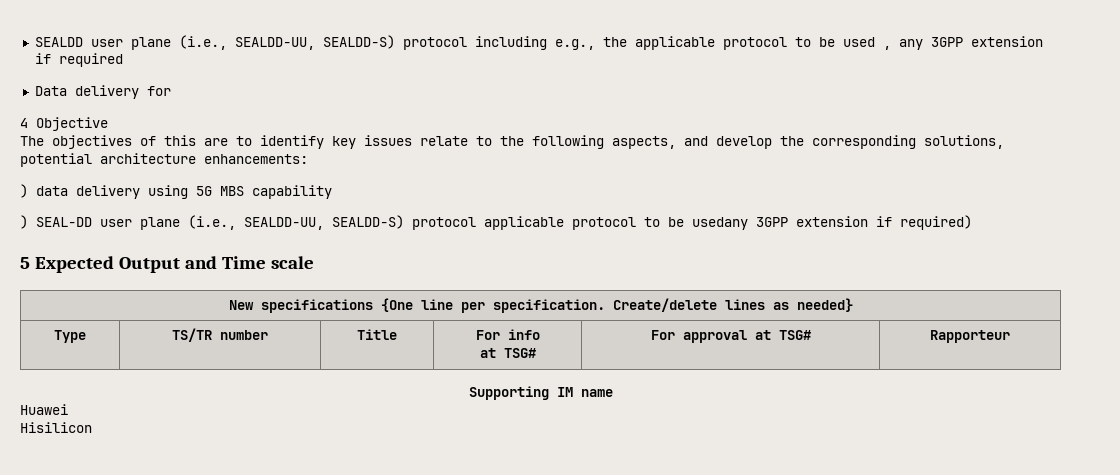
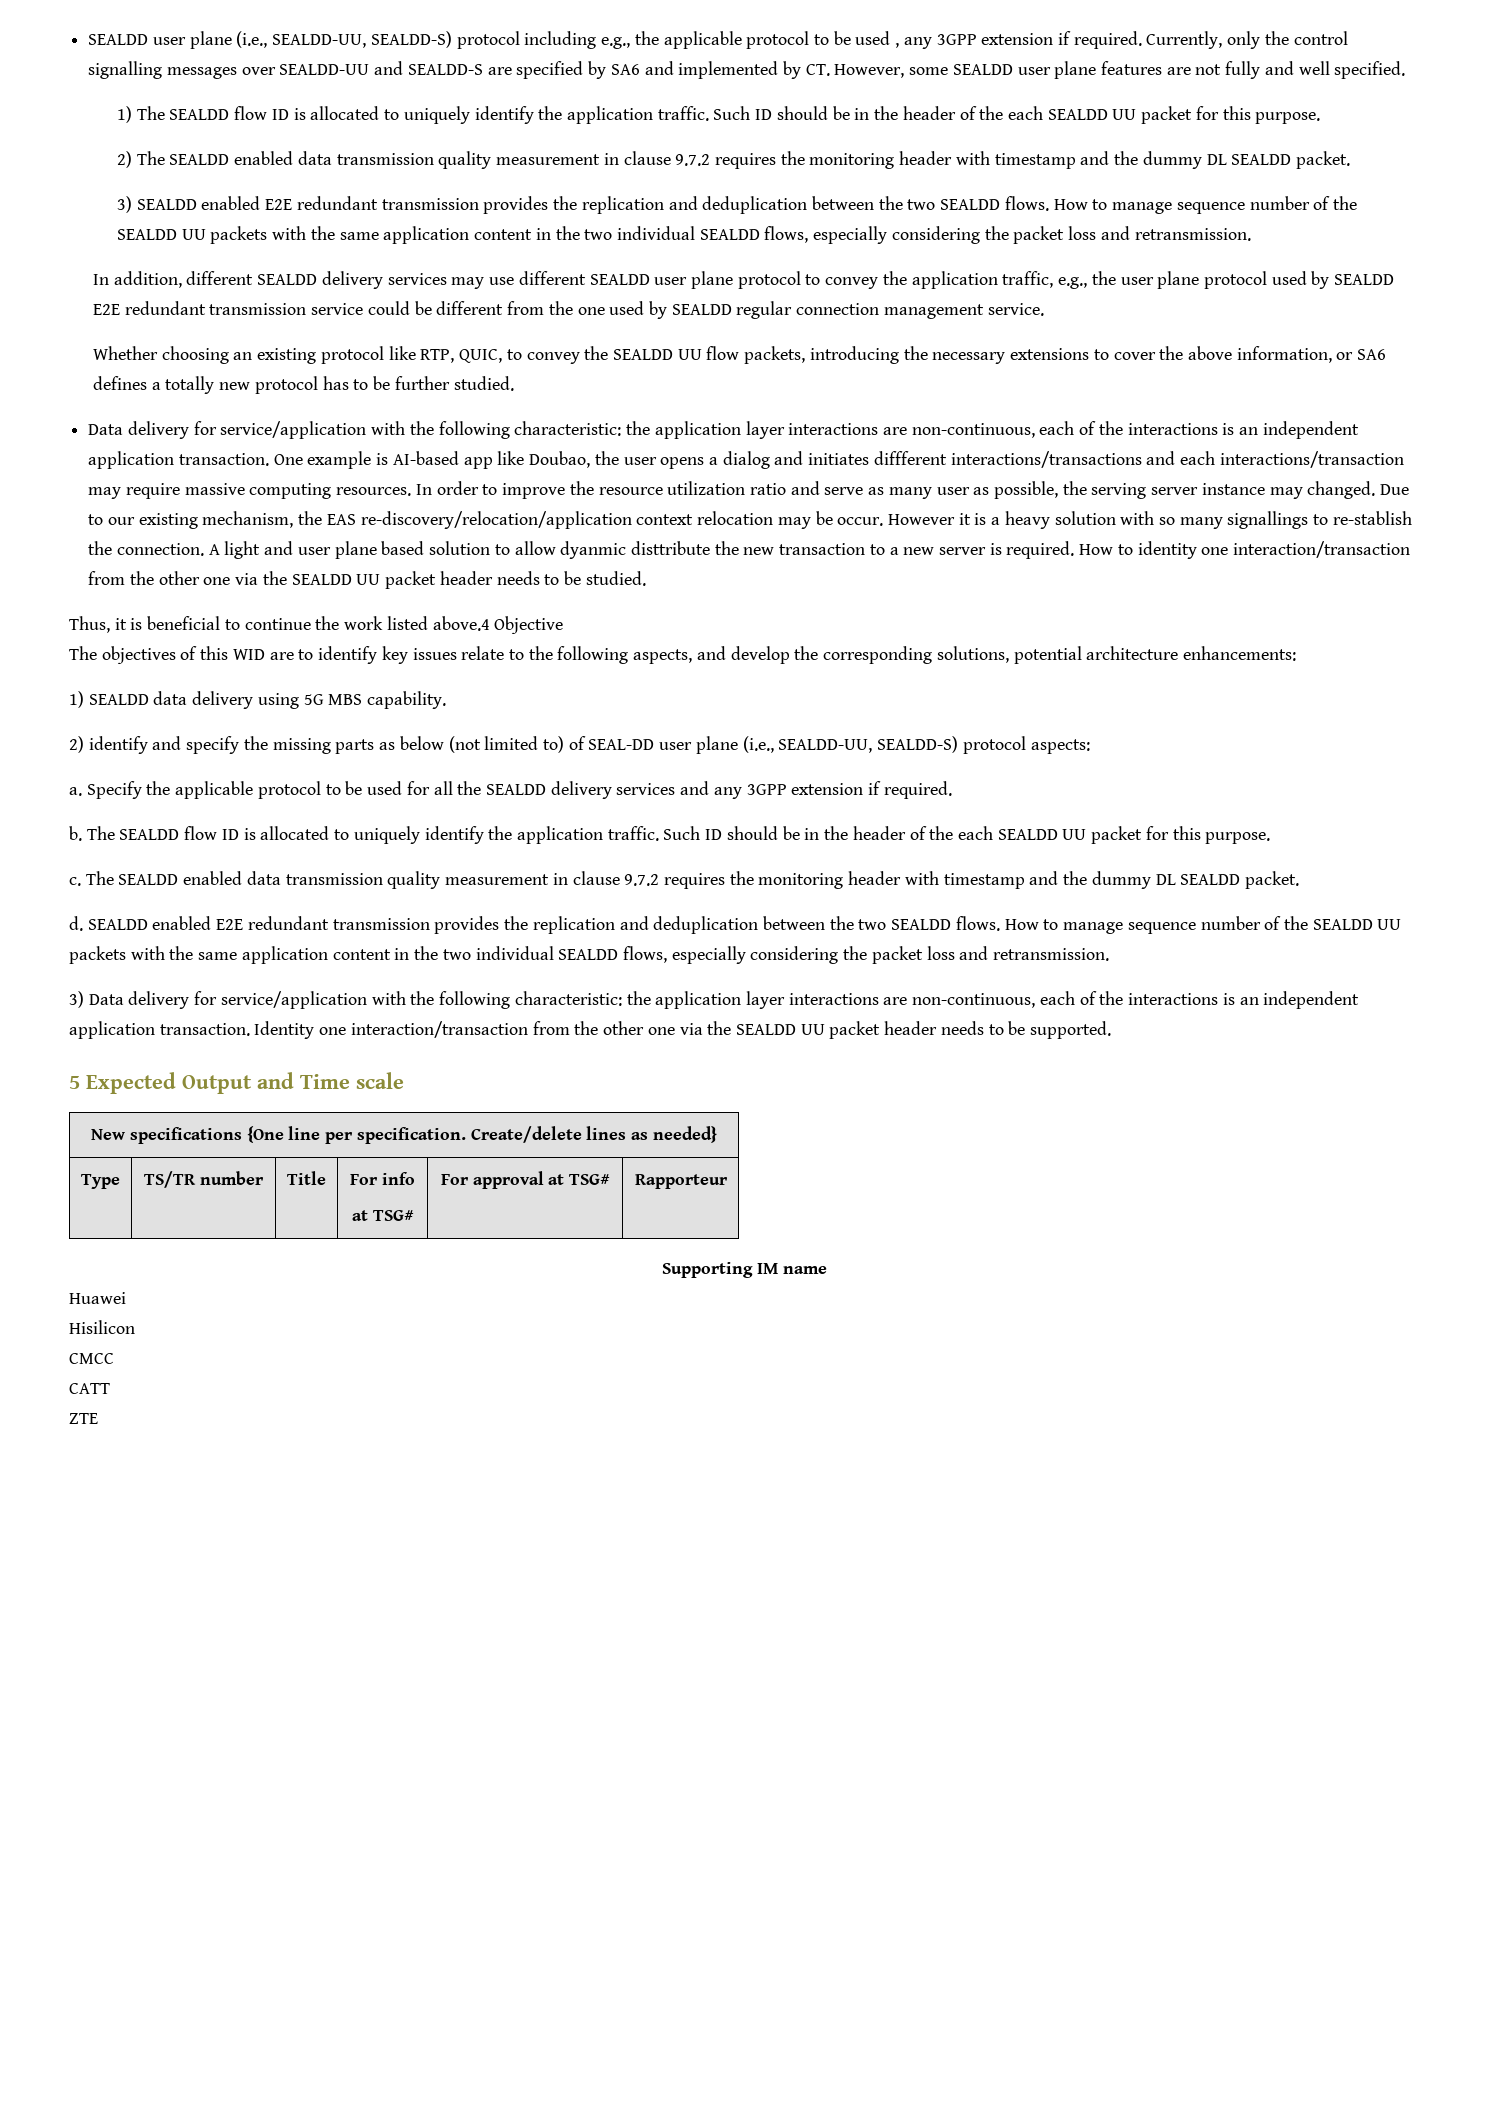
[58,53,123,67] [34,85,171,99] [20,118,28,128] required // Data delivery for // 4 -> [1073,31,1348,49] [88,61,1406,79] [116,106,1321,124] [116,151,1350,169] [116,196,1357,214] [116,226,1251,244] [92,271,1395,289] [92,301,1044,319] [92,346,1387,364] [92,376,514,394] [88,421,1359,439] [88,451,1404,469] [88,481,1410,499] [88,511,1412,529] [88,541,1411,559] [88,571,646,589] [69,616,490,633] required. Currently, only the control signalling messages over SEALDD-UU and SEALDD-S are specified by SA6 and implemented by CT. However, some SEALDD user plane features are not fully and well specified. // 1) The SEALDD flow ID is allocated to uniquely identify the application traffic. Such ID should be in the header of the each SEALDD UU packet for this purpose. // 2) The SEALDD enabled data transmission quality measurement in clause 9.7.2 requires the monitoring header with timestamp and the dummy DL SEALDD packet. // 3) SEALDD enabled E2E redundant transmission provides the replication and deduplication between the two SEALDD flows. How to manage sequence number of the SEALDD UU packets with the same application content in the two individual SEALDD flows, especially considering the packet loss and retransmission. // In addition, different SEALDD delivery services may use different SEALDD user plane protocol to convey the application traffic, e.g., the user plane protocol used by SEALDD E2E redundant transmission service could be different from the one used by SEALDD regular connection management service. // Whether choosing an existing protocol like RTP, QUIC, to convey the SEALDD UU flow packets, introducing the necessary extensions to cover the above information, or SA6 defines a totally new protocol has to be further studied. // Data delivery for service/application with the following characteristic: the application layer interactions are non-continuous, each of the interactions is an independent application transaction. One example is AI-based app like Doubao, the user opens a dialog and initiates diffferent interactions/transactions and each interactions/transaction may require massive computing resources. In order to improve the resource utilization ratio and serve as many user as possible, the serving server instance may changed. Due to our existing mechanism, the EAS re-discovery/relocation/application context relocation may be occur. However it is a heavy solution with so many signallings to re-stablish the connection. A light and user plane based solution to allow dyanmic disttribute the new transaction to a new server is required. How to identity one interaction/transaction from the other one via the SEALDD UU packet header needs to be studied. // Thus, it is beneficial to continue the work listed above.4
(196, 140) none -> [232,649,265,660] WID
[20,184,28,198] ) -> [69,691,149,708] 1) SEALDD
[252,185,332,199] [20,215,28,229] capability // ) -> [367,691,447,709] [69,736,586,754] capability. // 2) identify and specify the missing parts as below (not limited to) of
[484,215,972,230] applicable protocol to be usedany 3GPP extension if required) -> [1030,739,1090,754] [69,781,952,799] [69,826,1271,844] [69,871,1299,889] [69,916,1402,934] [69,946,1110,964] [69,991,1360,1009] [69,1021,1112,1039] aspects: // a. Specify the applicable protocol to be used for all the SEALDD delivery services and any 3GPP extension if required. // b. The SEALDD flow ID is allocated to uniquely identify the application traffic. Such ID should be in the header of the each SEALDD UU packet for this purpose. // c. The SEALDD enabled data transmission quality measurement in clause 9.7.2 requires the monitoring header with timestamp and the dummy DL SEALDD packet. // d. SEALDD enabled E2E redundant transmission provides the replication and deduplication between the two SEALDD flows. How to manage sequence number of the SEALDD UU packets with the same application content in the two individual SEALDD flows, especially considering the packet loss and retransmission. // 3) Data delivery for service/application with the following characteristic: the application layer interactions are non-continuous, each of the interactions is an independent application transaction. Identity one interaction/transaction from the other one via the SEALDD UU packet header needs to be supported.
(92, 427) none -> [69,1353,114,1364] [69,1383,110,1394] [69,1413,98,1424] // CMCC // CATT // ZTE

